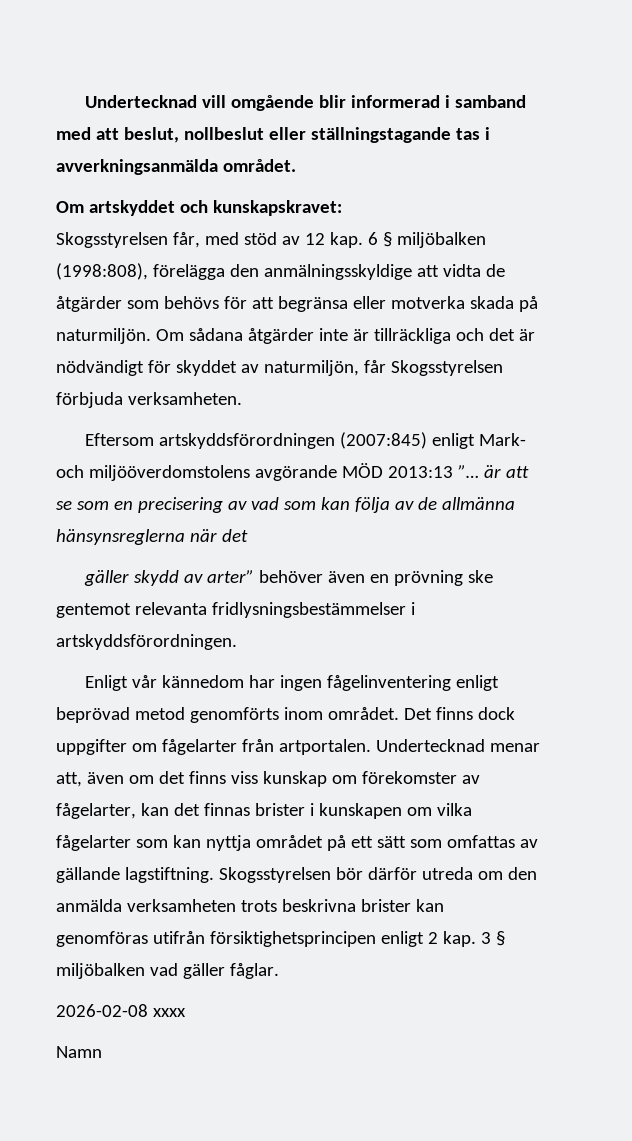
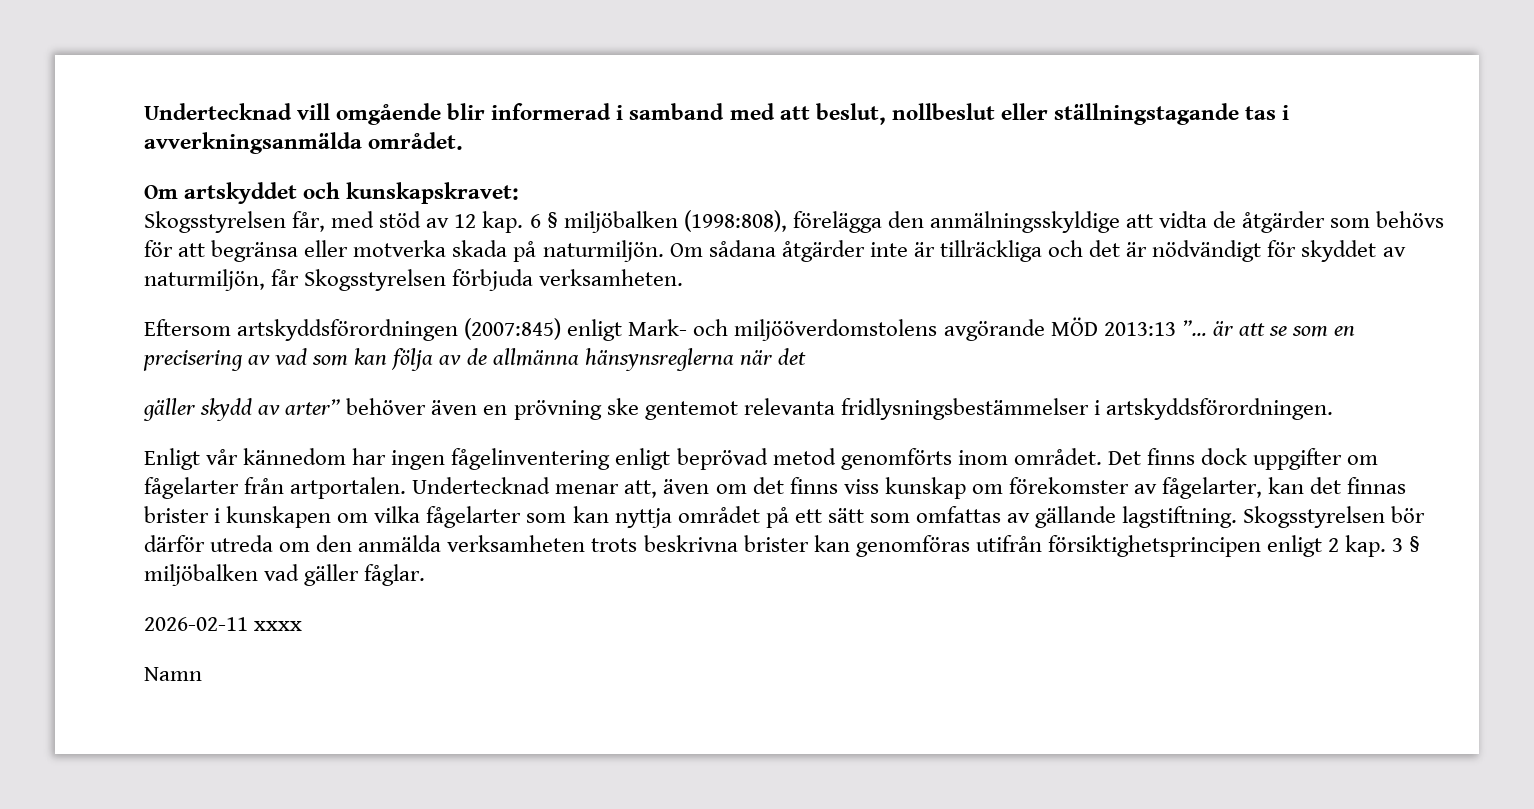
[56,1004,148,1017] 2026-02-08 -> [144,617,248,631] 2026-02-11

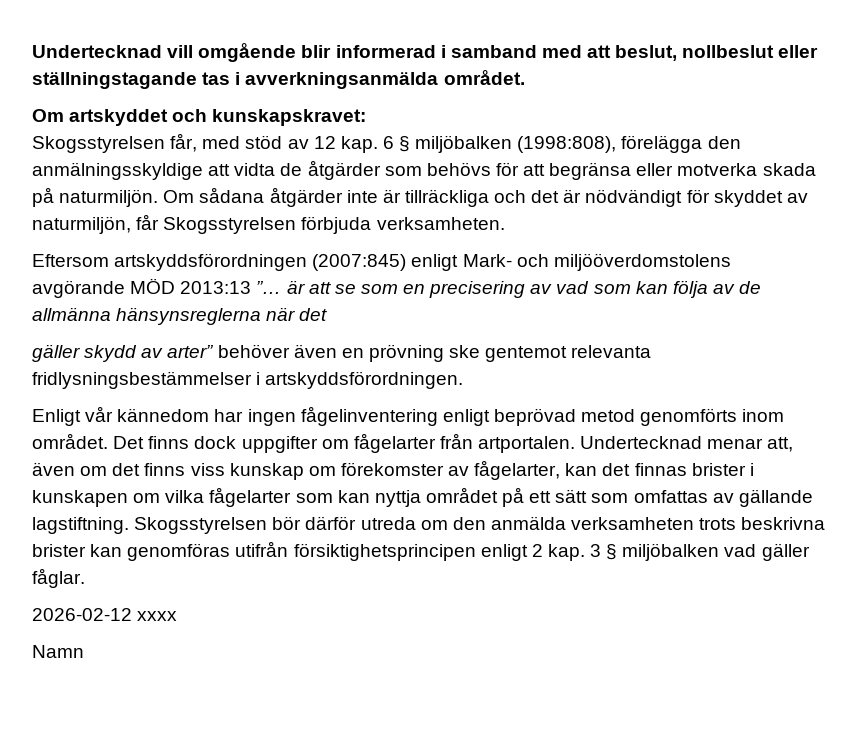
[144,617,248,631] 2026-02-11 -> [32,608,132,621] 2026-02-12

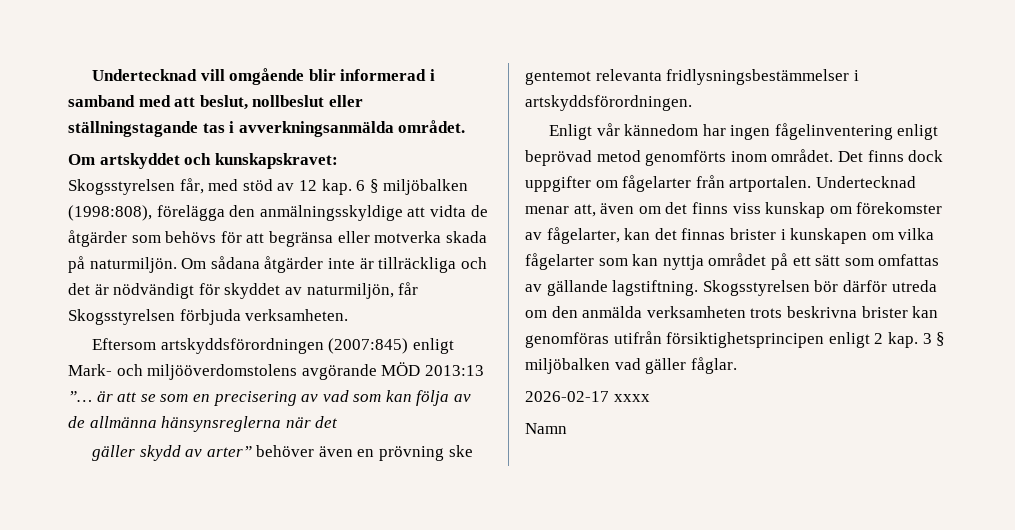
[32,608,132,621] 2026-02-12 -> [525,391,609,402] 2026-02-17

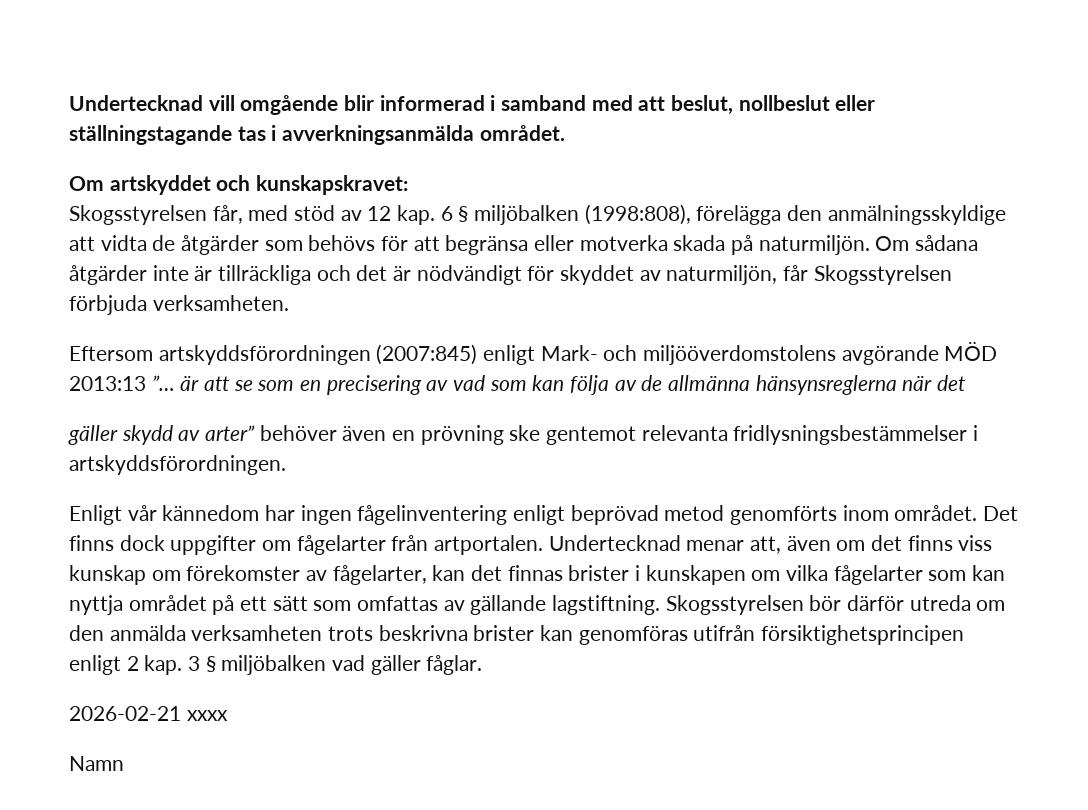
[525,391,609,402] 2026-02-17 -> [69,706,181,721] 2026-02-21

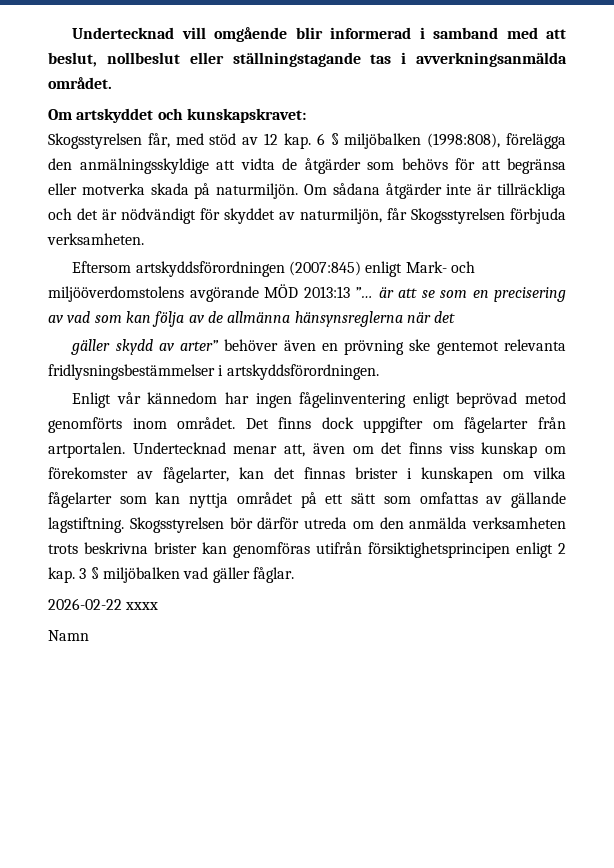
[69,706,181,721] 2026-02-21 -> [48,598,122,610] 2026-02-22

